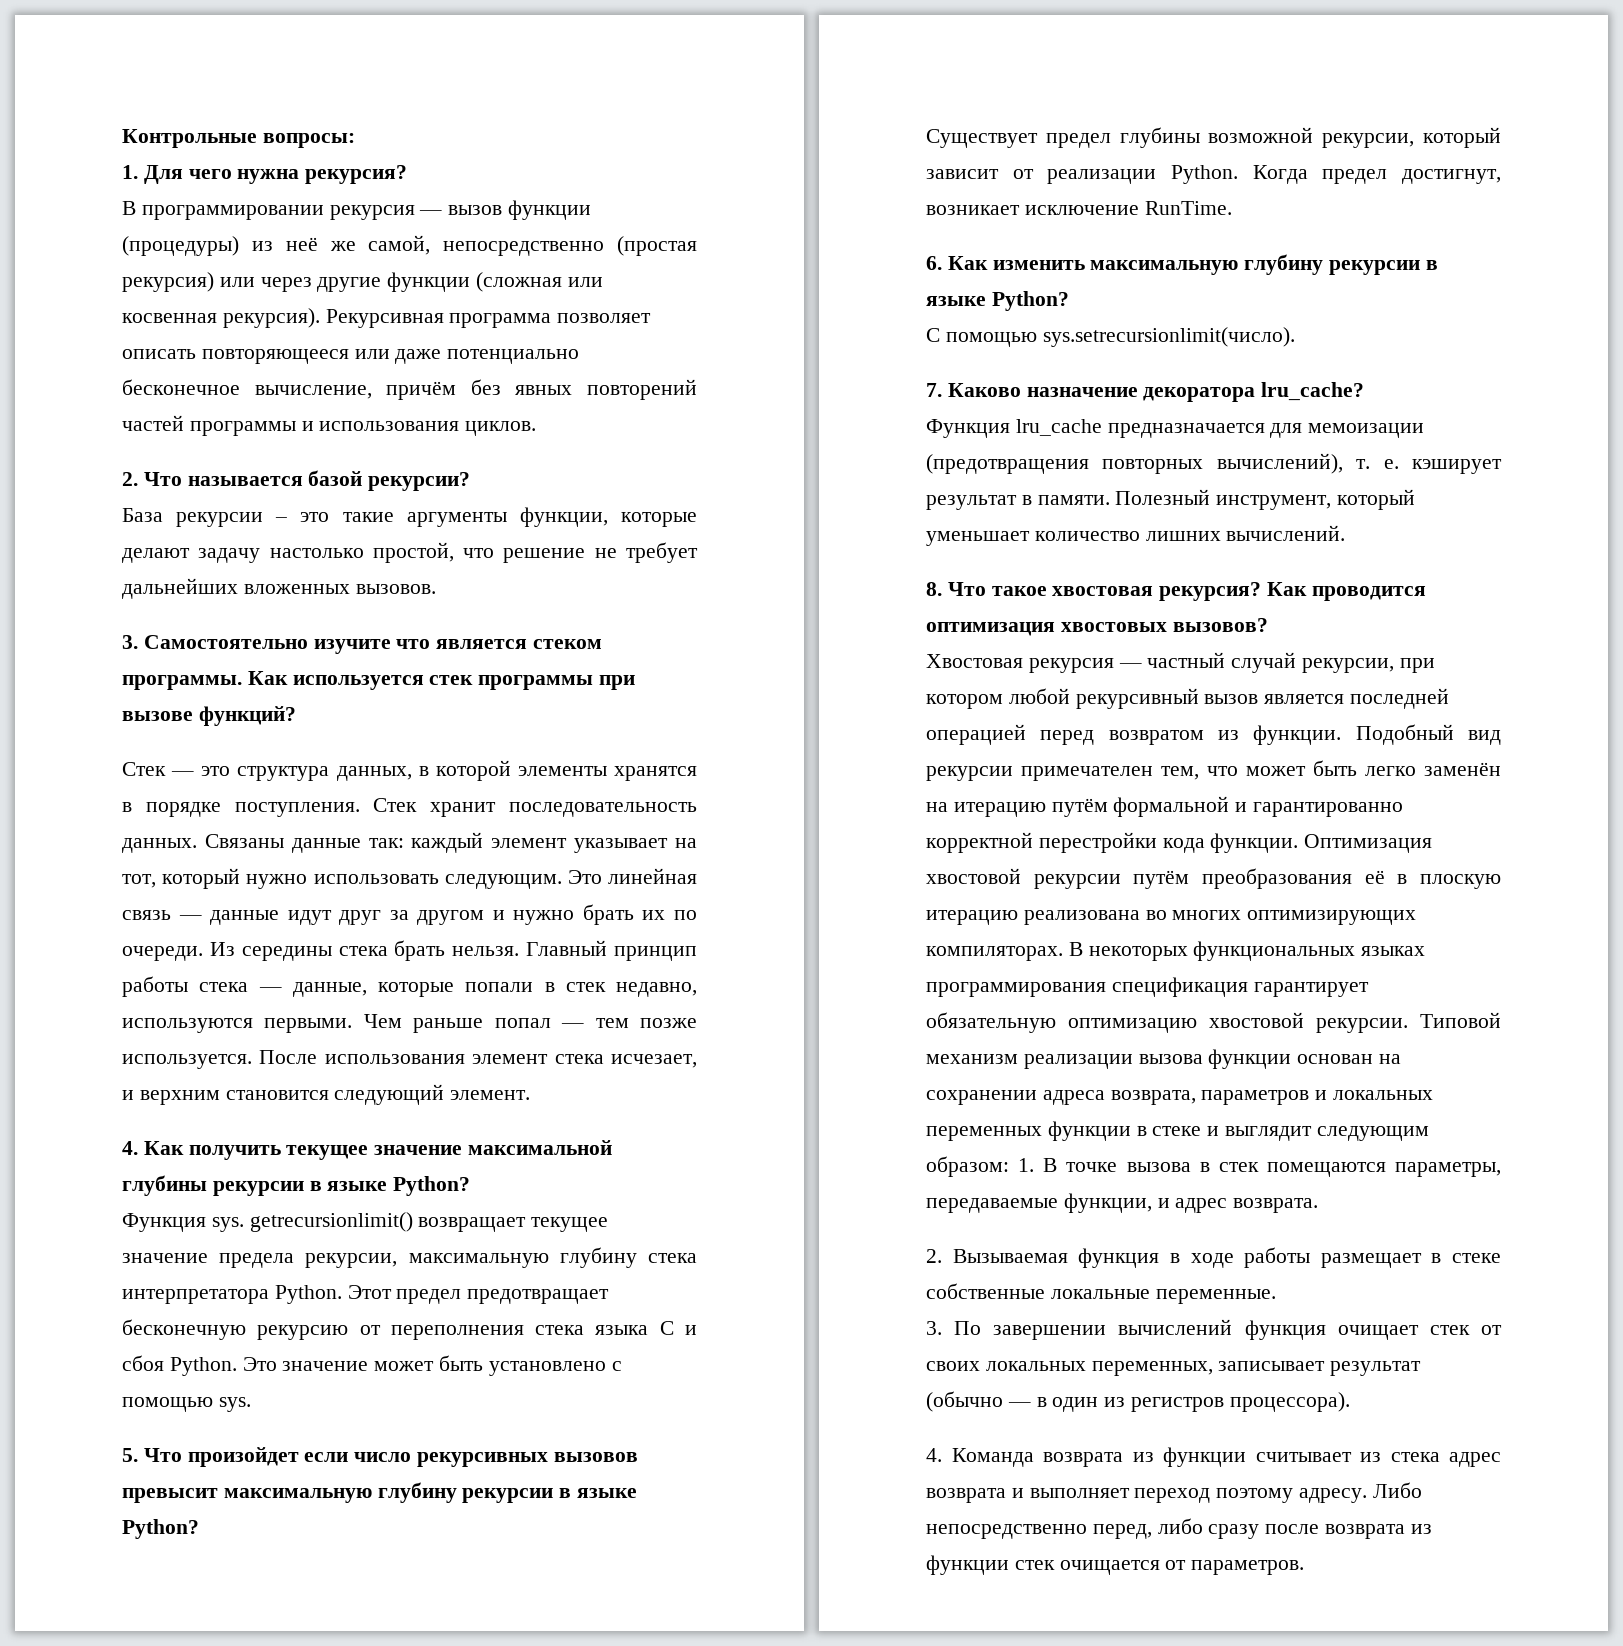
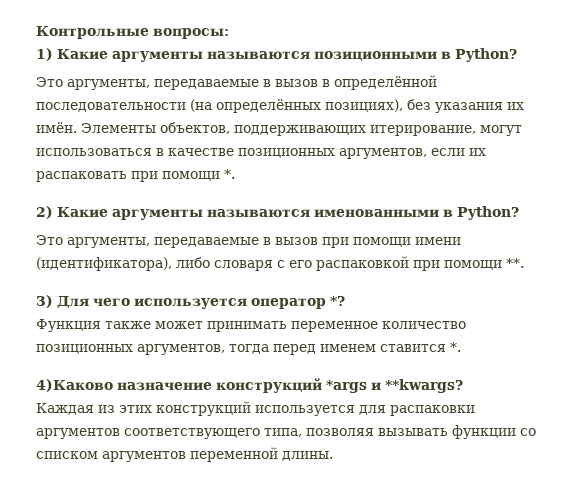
[122,165,408,184] [122,200,592,220] [122,235,697,256] [122,272,603,292] [122,308,652,328] [122,349,580,364] [122,379,697,400] [122,415,537,436] [122,470,471,491] [122,507,697,527] [122,542,698,563] [122,578,436,599] [122,635,603,654] [122,671,636,690] [122,706,296,726] [122,760,697,781] [122,798,697,817] [122,832,697,853] [122,868,697,889] [122,904,697,925] [122,940,697,961] [122,976,697,997] [122,1014,698,1033] [122,1050,697,1069] [122,1084,531,1105] [122,1140,613,1160] [122,1175,471,1196] [122,1212,609,1232] [122,1247,697,1268] [122,1285,610,1304] [122,1319,697,1340] [122,1355,622,1376] [122,1397,251,1412] [122,1447,638,1467] [122,1482,638,1503] [122,1519,199,1539] [926,127,1501,148] [926,165,1501,184] [926,201,1232,215] [926,254,1438,275] [926,291,1069,311] [926,327,1295,347] [926,382,1365,402] [926,419,1425,438] [926,453,1502,474] [926,489,1416,510] [926,525,1346,546] [926,582,1426,601] [926,618,1268,636] [926,652,1435,673] [926,688,1450,709] [926,724,1501,745] [926,760,1501,781] [926,796,1404,817] [926,832,1433,853] [926,868,1501,889] [926,910,1417,925] [926,941,1426,961] [926,977,1369,997] [926,1012,1501,1033] [926,1049,1402,1069] [926,1090,1434,1105] [926,1121,1429,1141] [926,1156,1501,1177] [926,1193,1319,1213] [926,1247,1501,1268] [926,1283,1276,1304] [926,1319,1502,1340] [926,1361,1422,1376] [926,1391,1350,1412] [926,1447,1501,1467] [926,1482,1422,1503] [926,1518,1432,1539] [926,1555,1305,1575] 1. Для чего нужна рекурсия? // В программировании рекурсия — вызов функции (процедуры) из неё же самой, непосредственно (простая рекурсия) или через другие функции (сложная или косвенная рекурсия). Рекурсивная программа позволяет описать повторяющееся или даже потенциально бесконечное вычисление, причём без явных повторений частей программы и использования циклов. // 2. Что называется базой рекурсии? // База рекурсии – это такие аргументы функции, которые делают задачу настолько простой, что решение не требует дальнейших вложенных вызовов. // 3. Самостоятельно изучите что является стеком программы. Как используется стек программы при вызове функций? // Стек — это структура данных, в которой элементы хранятся в порядке поступления. Стек хранит последовательность данных. Связаны данные так: каждый элемент указывает на тот, который нужно использовать следующим. Это линейная связь — данные идут друг за другом и нужно брать их по очереди. Из середины стека брать нельзя. Главный принцип работы стека — данные, которые попали в стек недавно, используются первыми. Чем раньше попал — тем позже используется. После использования элемент стека исчезает, и верхним становится следующий элемент. // 4. Как получить текущее значение максимальной глубины рекурсии в языке Python? // Функция sys. getrecursionlimit() возвращает текущее значение предела рекурсии, максимальную глубину стека интерпретатора Python. Этот предел предотвращает бесконечную рекурсию от переполнения стека языка C и сбоя Python. Это значение может быть установлено с помощью sys. // 5. Что произойдет если число рекурсивных вызовов превысит максимальную глубину рекурсии в языке Python? // Существует предел глубины возможной рекурсии, который зависит от реализации Python. Когда предел достигнут, возникает исключение RunTime. // 6. Как изменить максимальную глубину рекурсии в языке Python? // С помощью sys.setrecursionlimit(число). // 7. Каково назначение декоратора lru_cache? // Функция lru_cache предназначается для мемоизации (предотвращения повторных вычислений), т. е. кэширует результат в памяти. Полезный инструмент, который уменьшает количество лишних вычислений. // 8. Что такое хвостовая рекурсия? Как проводится оптимизация хвостовых вызовов? // Хвостовая рекурсия — частный случай рекурсии, при котором любой рекурсивный вызов является последней операцией перед возвратом из функции. Подобный вид рекурсии примечателен тем, что может быть легко заменён на итерацию путём формальной и гарантированно корректной перестройки кода функции. Оптимизация хвостовой рекурсии путём преобразования её в плоскую итерацию реализована во многих оптимизирующих компиляторах. В некоторых функциональных языках программирования спецификация гарантирует обязательную оптимизацию хвостовой рекурсии. Типовой механизм реализации вызова функции основан на сохранении адреса возврата, параметров и локальных переменных функции в стеке и выглядит следующим образом: 1. В точке вызова в стек помещаются параметры, передаваемые функции, и адрес возврата. // 2. Вызываемая функция в ходе работы размещает в стеке собственные локальные переменные. // 3. По завершении вычислений функция очищает стек от своих локальных переменных, записывает результат (обычно — в один из регистров процессора). // 4. Команда возврата из функции считывает из стека адрес возврата и выполняет переход поэтому адресу. Либо непосредственно перед, либо сразу после возврата из функции стек очищается от параметров. -> [36,48,517,62] [36,75,437,90] [36,99,524,113] [36,122,522,136] [36,148,486,159] [36,169,235,182] [36,206,519,220] [36,235,461,248] [36,256,524,271] [36,295,345,309] [36,319,466,332] [36,342,461,355] [36,378,463,393] [36,401,475,416] [36,425,536,439] [36,447,333,462] 1) Какие аргументы называются позиционными в Python? // Это аргументы, передаваемые в вызов в определённой последовательности (на определённых позициях), без указания их имён. Элементы объектов, поддерживающих итерирование, могут использоваться в качестве позиционных аргументов, если их распаковать при помощи *. // 2) Какие аргументы называются именованными в Python? // Это аргументы, передаваемые в вызов при помощи имени (идентификатора), либо словаря с его распаковкой при помощи **. // 3) Для чего используется оператор *? // Функция также может принимать переменное количество позиционных аргументов, тогда перед именем ставится *. // 4)Каково назначение конструкций *args и **kwargs? // Каждая из этих конструкций используется для распаковки аргументов соответствующего типа, позволяя вызывать функции со списком аргументов переменной длины.

